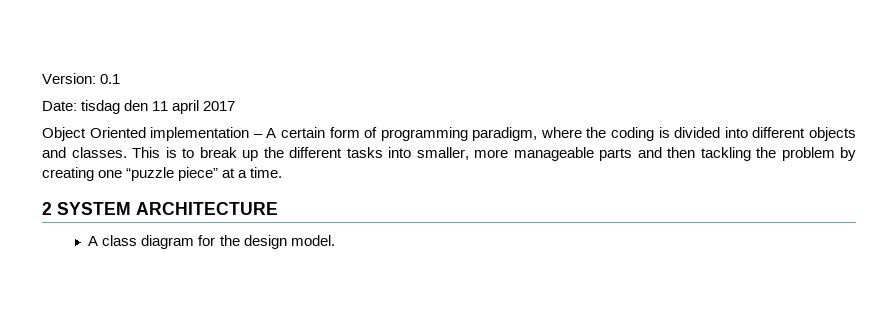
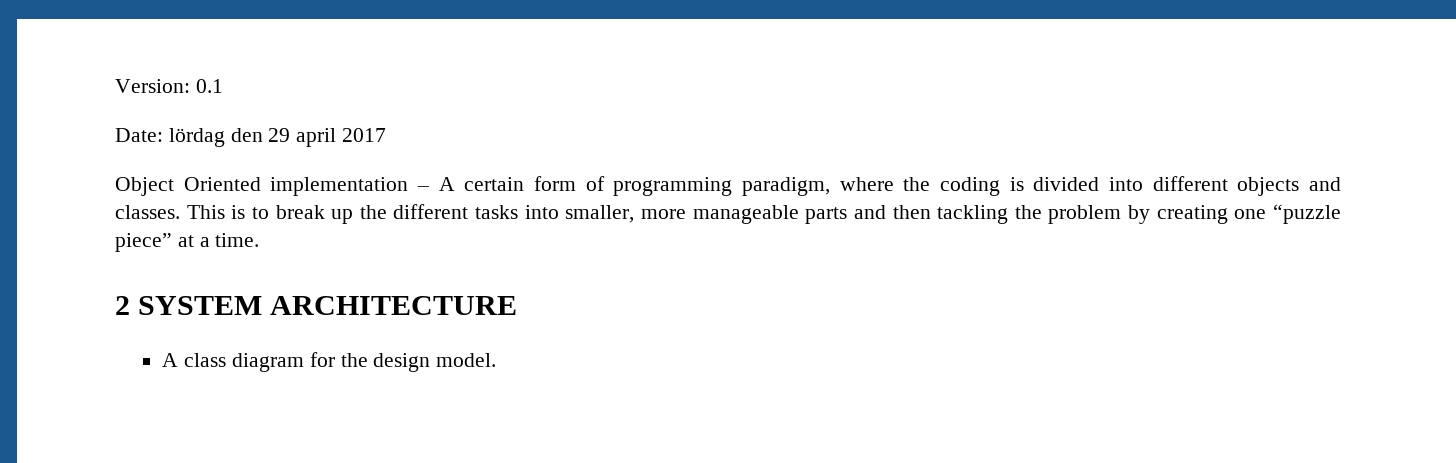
[81,100,169,114] tisdag den 11 -> [168,128,291,147] lördag den 29

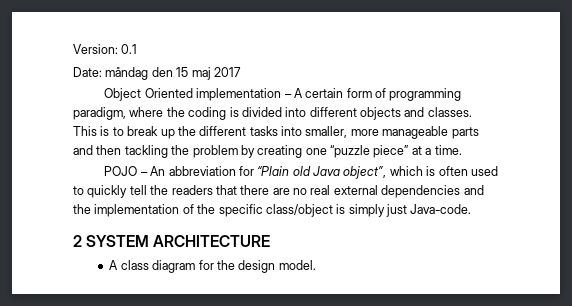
[168,128,337,147] lördag den 29 april -> [105,67,211,80] måndag den 15 maj
(260, 240) none -> [104,166,498,179] [73,185,484,198] [73,204,472,217] // POJO – An abbreviation for “Plain old Java object”, which is often used to quickly tell the readers that there are no real external dependencies and the implementation of the specific class/object is simply just Java-code.

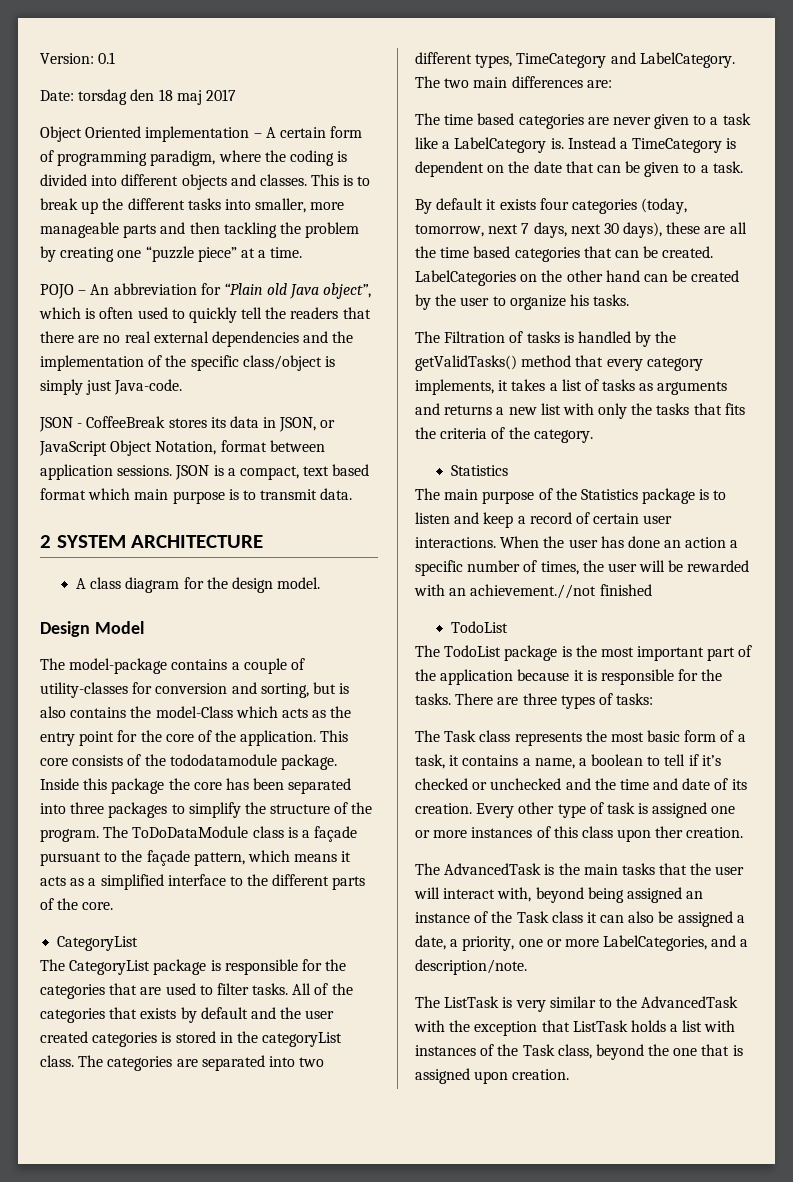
[105,67,189,80] måndag den 15 -> [78,89,173,105] torsdag den 18
(472, 209) none -> [39,416,336,432] [39,440,325,456] [40,464,370,480] [40,488,353,504] // JSON - CoffeeBreak stores its data in JSON, or JavaScript Object Notation, format between application sessions. JSON is a compact, text based format which main purpose is to transmit data.
(316, 265) none -> [40,621,144,637] [40,658,305,674] [40,682,350,698] [40,706,352,718] [40,730,349,746] [40,754,337,770] [40,778,352,794] [40,802,373,818] [40,826,358,842] [40,850,352,866] [40,874,366,890] [40,898,114,910] [57,936,139,951] [40,959,347,975] [40,983,353,999] [40,1007,335,1023] [40,1031,343,1047] [40,1055,325,1071] [415,52,735,68] [415,76,612,88] [415,113,751,129] [415,137,737,153] [415,161,743,177] [415,198,688,214] [415,222,747,238] [415,246,714,262] [415,270,740,286] [415,294,630,310] [415,331,677,347] [415,355,703,371] [415,379,728,395] [415,403,745,419] [415,427,593,443] [451,465,509,476] [415,488,727,504] [415,512,673,528] [415,536,739,548] [415,560,750,576] [414,584,652,599] [451,621,509,633] [415,645,753,661] [415,669,723,685] [415,693,654,709] [415,730,746,746] [415,754,721,769] [415,778,747,790] [415,802,736,818] [415,826,744,842] [415,863,745,875] [414,887,704,903] [415,911,745,927] [415,935,749,951] [415,959,527,975] [415,996,739,1012] [414,1020,736,1036] [415,1044,743,1060] [415,1068,570,1084] // Design Model // The model-package contains a couple of utility-classes for conversion and sorting, but is also contains the model-Class which acts as the entry point for the core of the application. This core consists of the tododatamodule package. Inside this package the core has been separated into three packages to simplify the structure of the program. The ToDoDataModule class is a façade pursuant to the façade pattern, which means it acts as a simplified interface to the different parts of the core. // CategoryList // The CategoryList package is responsible for the categories that are used to filter tasks. All of the categories that exists by default and the user created categories is stored in the categoryList class. The categories are separated into two different types, TimeCategory and LabelCategory. The two main differences are: // The time based categories are never given to a task like a LabelCategory is. Instead a TimeCategory is dependent on the date that can be given to a task. // By default it exists four categories (today, tomorrow, next 7 days, next 30 days), these are all the time based categories that can be created. LabelCategories on the other hand can be created by the user to organize his tasks. // The Filtration of tasks is handled by the getValidTasks() method that every category implements, it takes a list of tasks as arguments and returns a new list with only the tasks that fits the criteria of the category. // Statistics // The main purpose of the Statistics package is to listen and keep a record of certain user interactions. When the user has done an action a specific number of times, the user will be rewarded with an achievement.//not finished // TodoList // The TodoList package is the most important part of the application because it is responsible for the tasks. There are three types of tasks: // The Task class represents the most basic form of a task, it contains a name, a boolean to tell if it’s checked or unchecked and the time and date of its creation. Every other type of task is assigned one or more instances of this class upon ther creation. // The AdvancedTask is the main tasks that the user will interact with, beyond being assigned an instance of the Task class it can also be assigned a date, a priority, one or more LabelCategories, and a description/note. // The ListTask is very similar to the AdvancedTask with the exception that ListTask holds a list with instances of the Task class, beyond the one that is assigned upon creation.

